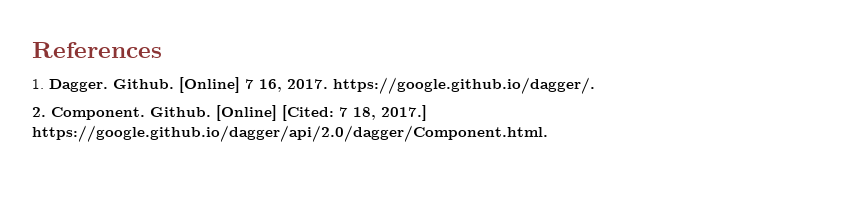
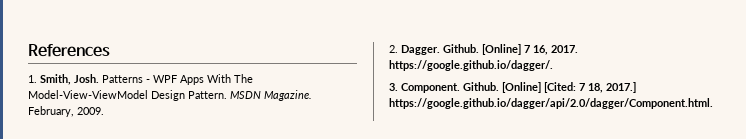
(44, 84) none -> [40,74,253,85] [28,90,312,101] [28,106,104,117] [389,45,398,53] Smith, Josh. Patterns - WPF Apps With The Model-View-ViewModel Design Pattern. MSDN Magazine. February, 2009. // 2.
[32,107,46,117] 2. -> [389,83,398,91] 3.

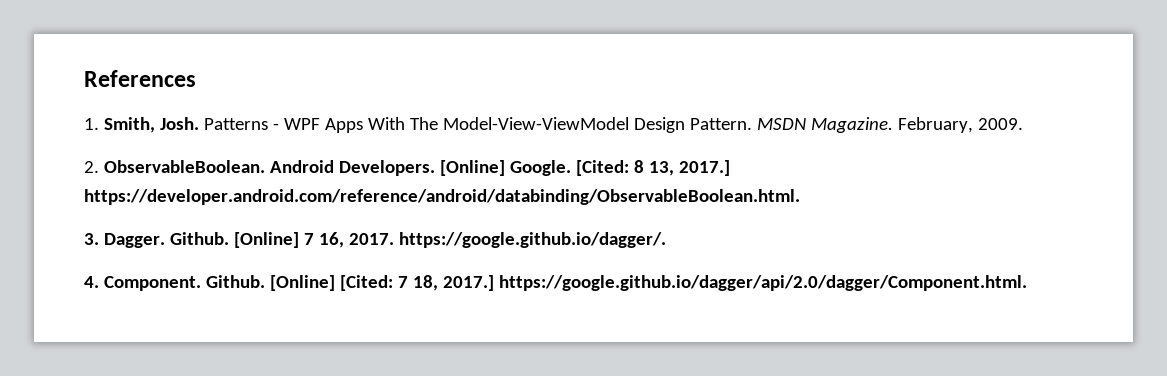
(398, 49) none -> [103,160,730,176] [84,189,800,205] [84,233,99,245] ObservableBoolean. Android Developers. [Online] Google. [Cited: 8 13, 2017.] https://developer.android.com/reference/android/databinding/ObservableBoolean.html. // 3.
[389,83,398,91] 3. -> [84,276,99,288] 4.

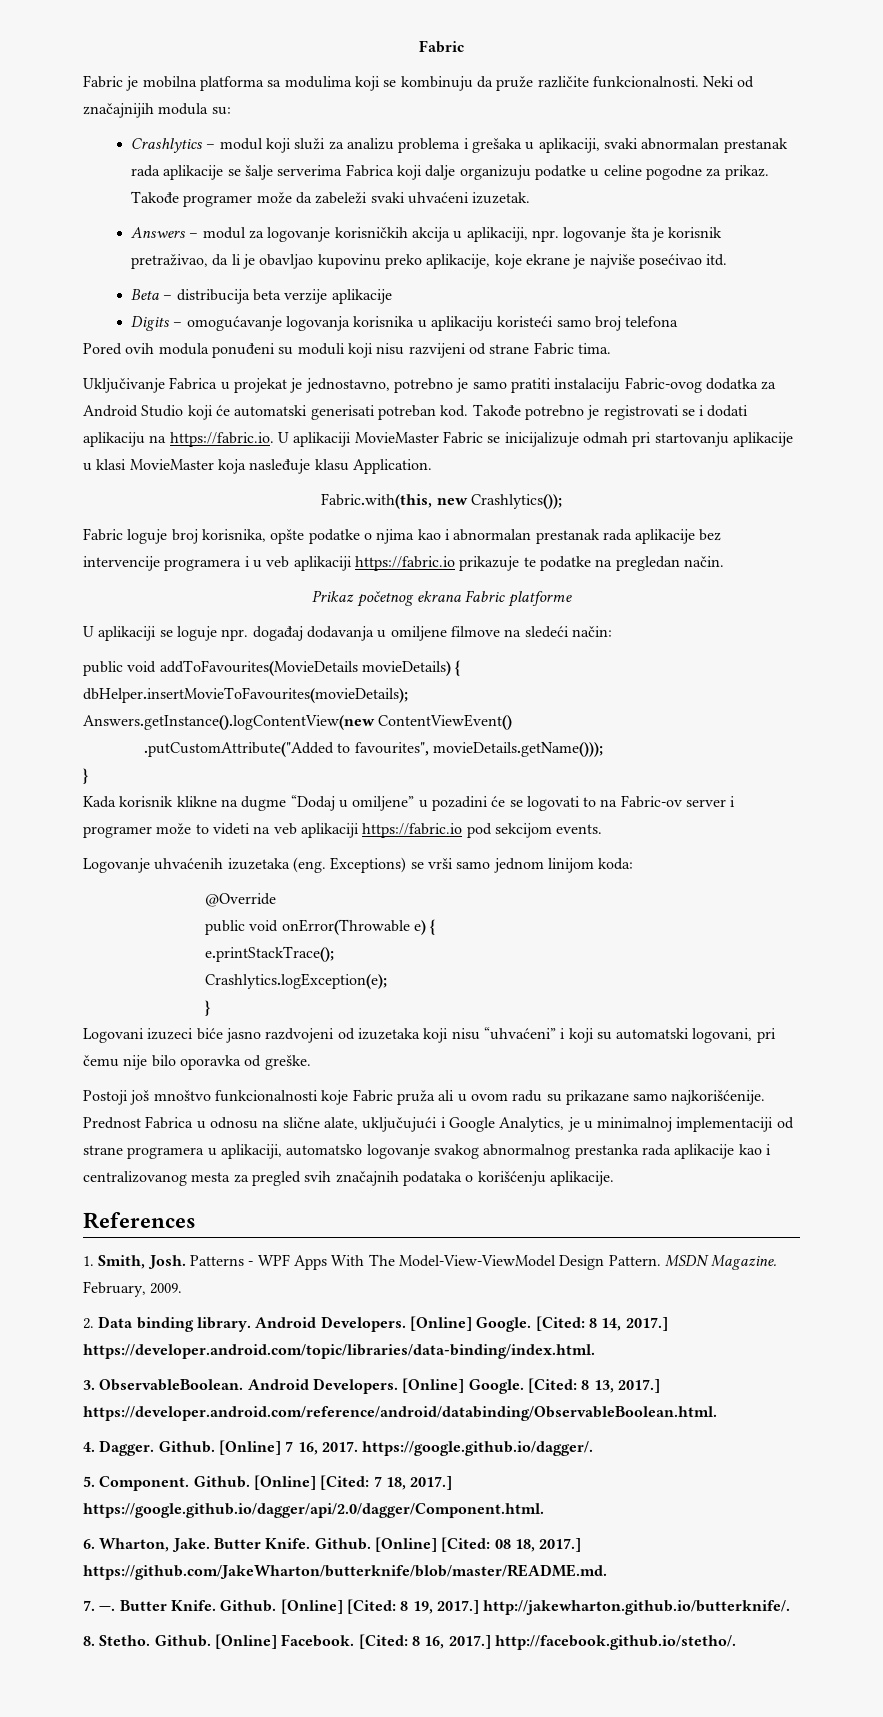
(84, 78) none -> [419,40,464,53] [83,75,755,91] [83,103,231,118] [131,138,788,153] [131,164,769,180] [131,191,531,207] [131,227,723,242] [131,254,728,269] [131,289,392,304] [131,316,679,331] [83,342,611,358] [83,377,777,393] [83,404,749,420] [83,431,793,447] [83,459,432,474] [321,493,562,509] [83,528,722,544] [83,556,724,571] [312,590,572,607] [83,626,612,641] [83,660,461,676] [83,687,408,703] [83,714,513,730] [143,742,603,757] [83,768,88,784] [83,795,736,811] [83,823,603,838] [83,857,634,873] [204,893,276,907] [204,919,436,935] [204,946,334,962] [204,973,387,989] [204,1000,210,1016] [83,1027,776,1043] [83,1055,311,1070] [83,1089,766,1105] [83,1116,794,1132] [83,1144,771,1159] [83,1171,614,1186] Fabric // Fabric je mobilna platforma sa modulima koji se kombinuju da pruže različite funkcionalnosti. Neki od značajnijih modula su: // Crashlytics – modul koji služi za analizu problema i grešaka u aplikaciji, svaki abnormalan prestanak rada aplikacije se šalje serverima Fabrica koji dalje organizuju podatke u celine pogodne za prikaz. Takođe programer može da zabeleži svaki uhvaćeni izuzetak. // Answers – modul za logovanje korisničkih akcija u aplikaciji, npr. logovanje šta je korisnik pretraživao, da li je obavljao kupovinu preko aplikacije, koje ekrane je najviše posećivao itd. // Beta – distribucija beta verzije aplikacije // Digits – omogućavanje logovanja korisnika u aplikaciju koristeći samo broj telefona // Pored ovih modula ponuđeni su moduli koji nisu razvijeni od strane Fabric tima. // Uključivanje Fabrica u projekat je jednostavno, potrebno je samo pratiti instalaciju Fabric-ovog dodatka za Android Studio koji će automatski generisati potreban kod. Takođe potrebno je registrovati se i dodati aplikaciju na https://fabric.io. U aplikaciji MovieMaster Fabric se inicijalizuje odmah pri startovanju aplikacije u klasi MovieMaster koja nasleđuje klasu Application. // Fabric.with(this, new Crashlytics()); // Fabric loguje broj korisnika, opšte podatke o njima kao i abnormalan prestanak rada aplikacije bez intervencije programera i u veb aplikaciji https://fabric.io prikazuje te podatke na pregledan način. // Prikaz početnog ekrana Fabric platforme // U aplikaciji se loguje npr. događaj dodavanja u omiljene filmove na sledeći način: // public void addToFavourites(MovieDetails movieDetails) { // dbHelper.insertMovieToFavourites(movieDetails); // Answers.getInstance().logContentView(new ContentViewEvent() // .putCustomAttribute("Added to favourites", movieDetails.getName())); // } // Kada korisnik klikne na dugme “Dodaj u omiljene” u pozadini će se logovati to na Fabric-ov server i programer može to videti na veb aplikaciji https://fabric.io pod sekcijom events. // Logovanje uhvaćenih izuzetaka (eng. Exceptions) se vrši samo jednom linijom koda: // @Override // public void onError(Throwable e) { // e.printStackTrace(); // Crashlytics.logException(e); // } // Logovani izuzeci biće jasno razdvojeni od izuzetaka koji nisu “uhvaćeni” i koji su automatski logovani, pri čemu nije bilo oporavka od greške. // Postoji još mnoštvo funkcionalnosti koje Fabric pruža ali u ovom radu su prikazane samo najkorišćenije. Prednost Fabrica u odnosu na slične alate, uključujući i Google Analytics, je u minimalnoj implementaciji od strane programera u aplikaciji, automatsko logovanje svakog abnormalnog prestanka rada aplikacije kao i centralizovanog mesta za pregled svih značajnih podataka o korišćenju aplikacije. //
(99, 167) none -> [98,1316,668,1332] [83,1344,595,1359] [83,1380,95,1390] Data binding library. Android Developers. [Online] Google. [Cited: 8 14, 2017.] https://developer.android.com/topic/libraries/data-binding/index.html. // 3.
[84,233,99,245] 3. -> [83,1442,95,1452] 4.
[84,276,99,288] 4. -> [83,1476,95,1487] 5.
(1027, 283) none -> [83,1537,582,1552] [83,1564,607,1580] [83,1599,791,1615] [83,1634,736,1650] // 6. Wharton, Jake. Butter Knife. Github. [Online] [Cited: 08 18, 2017.] https://github.com/JakeWharton/butterknife/blob/master/README.md. // 7. —. Butter Knife. Github. [Online] [Cited: 8 19, 2017.] http://jakewharton.github.io/butterknife/. // 8. Stetho. Github. [Online] Facebook. [Cited: 8 16, 2017.] http://facebook.github.io/stetho/.

